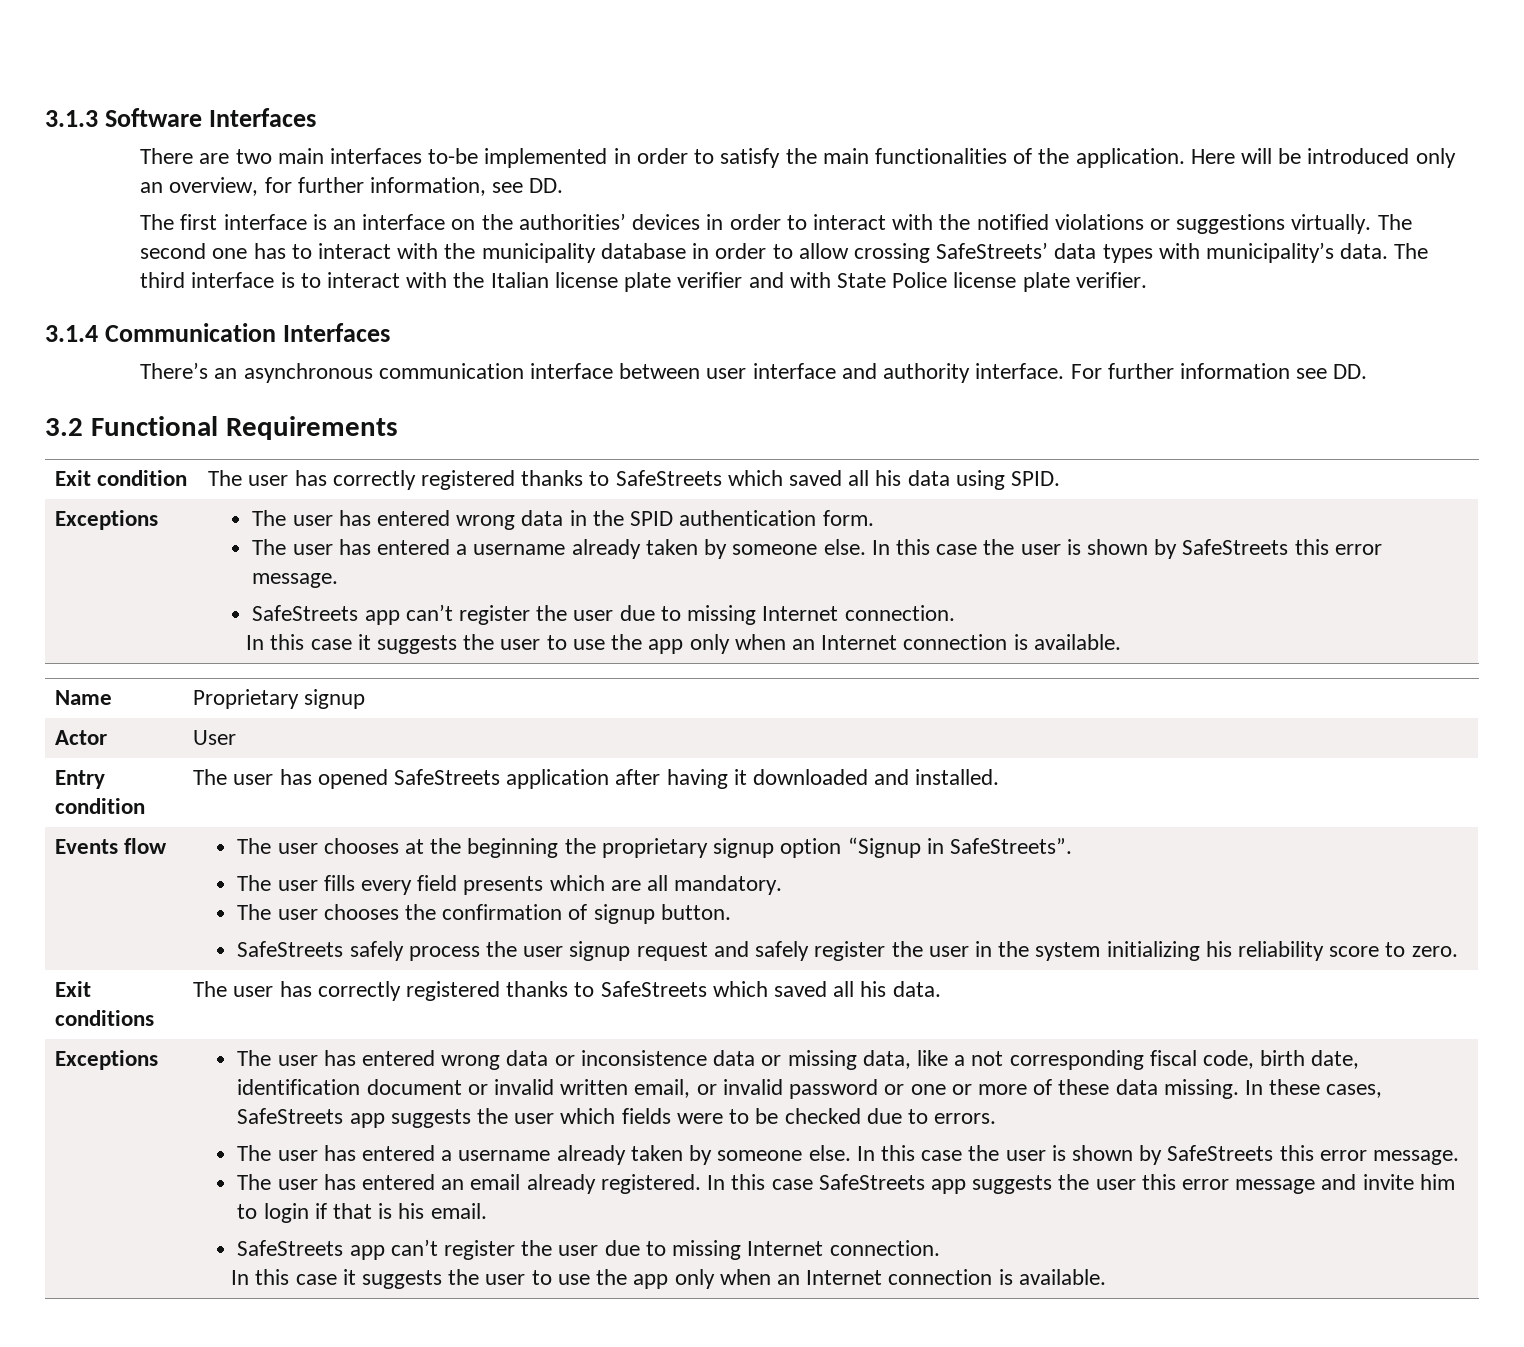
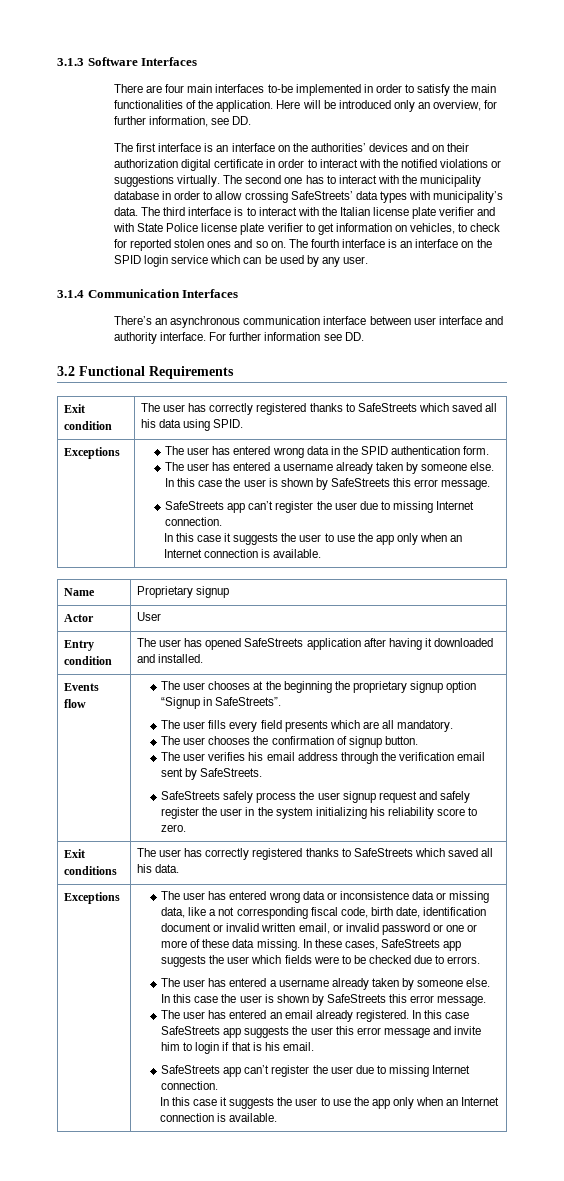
[235,149,272,164] two -> [165,84,185,93] four
(701, 222) none -> [411,143,470,152] [114,159,264,171] and on their authorization digital certificate
[1075,272,1147,288] verifier. -> [267,223,501,235] [114,239,492,251] [114,255,368,267] verifier to get information on vehicles, to check for reported stolen ones and so on. The fourth interface is an interface on the SPID login service which can be used by any user.
(731, 912) none -> [161,752,486,764] [161,768,263,780] // The user verifies his email address through the verification email sent by SafeStreets.

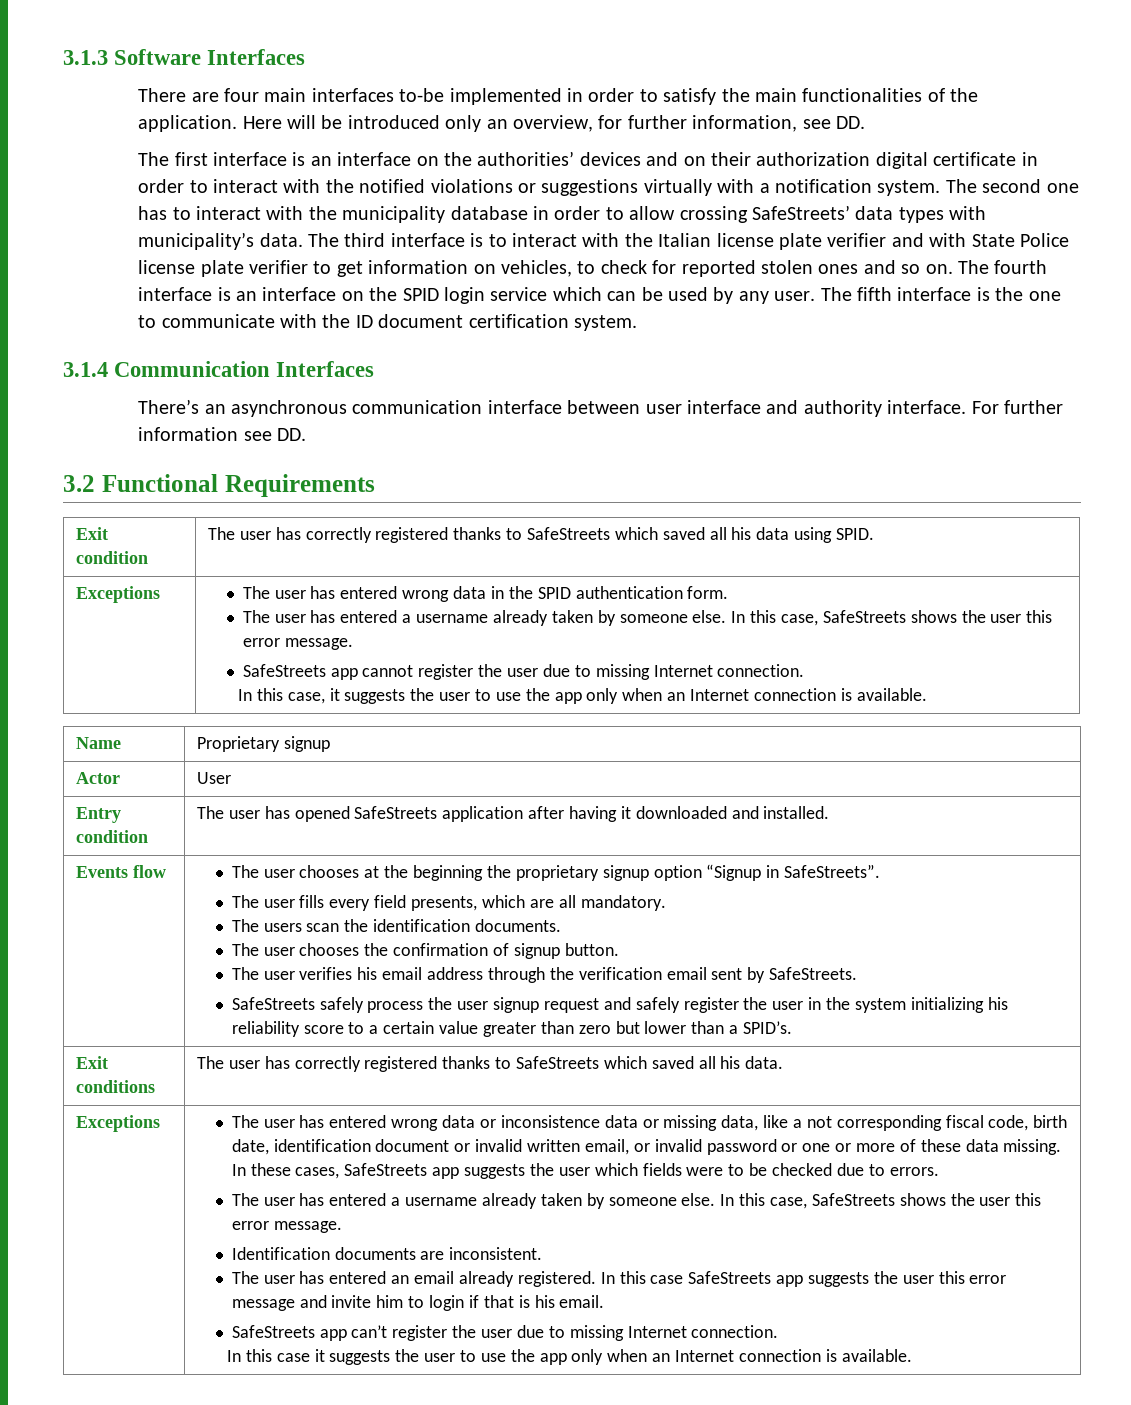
[177,175,221,187] virtually. -> [643,179,941,196] virtually with a notification system.
(368, 260) none -> [820,287,1061,301] [138,314,637,331] The fifth interface is the one to communicate with the ID document certification system.
[198,478,390,490] case the user is shown by SafeStreets -> [780,610,1022,626] case, SafeStreets shows the user
[248,501,274,510] can’t -> [362,665,414,677] cannot
[197,535,222,542] case -> [287,692,325,704] case,
[284,720,328,732] presents -> [411,896,478,911] presents,
(454, 726) none -> [231,919,562,932] // The users scan the identification documents.
[161,824,187,832] zero. -> [369,1021,792,1037] a certain value greater than zero but lower than a SPID’s.
[194,994,487,1006] case the user is shown by SafeStreets this error message. -> [769,1193,1042,1209] [231,1221,342,1233] [231,1247,543,1260] case, SafeStreets shows the user this error message. // Identification documents are inconsistent.

